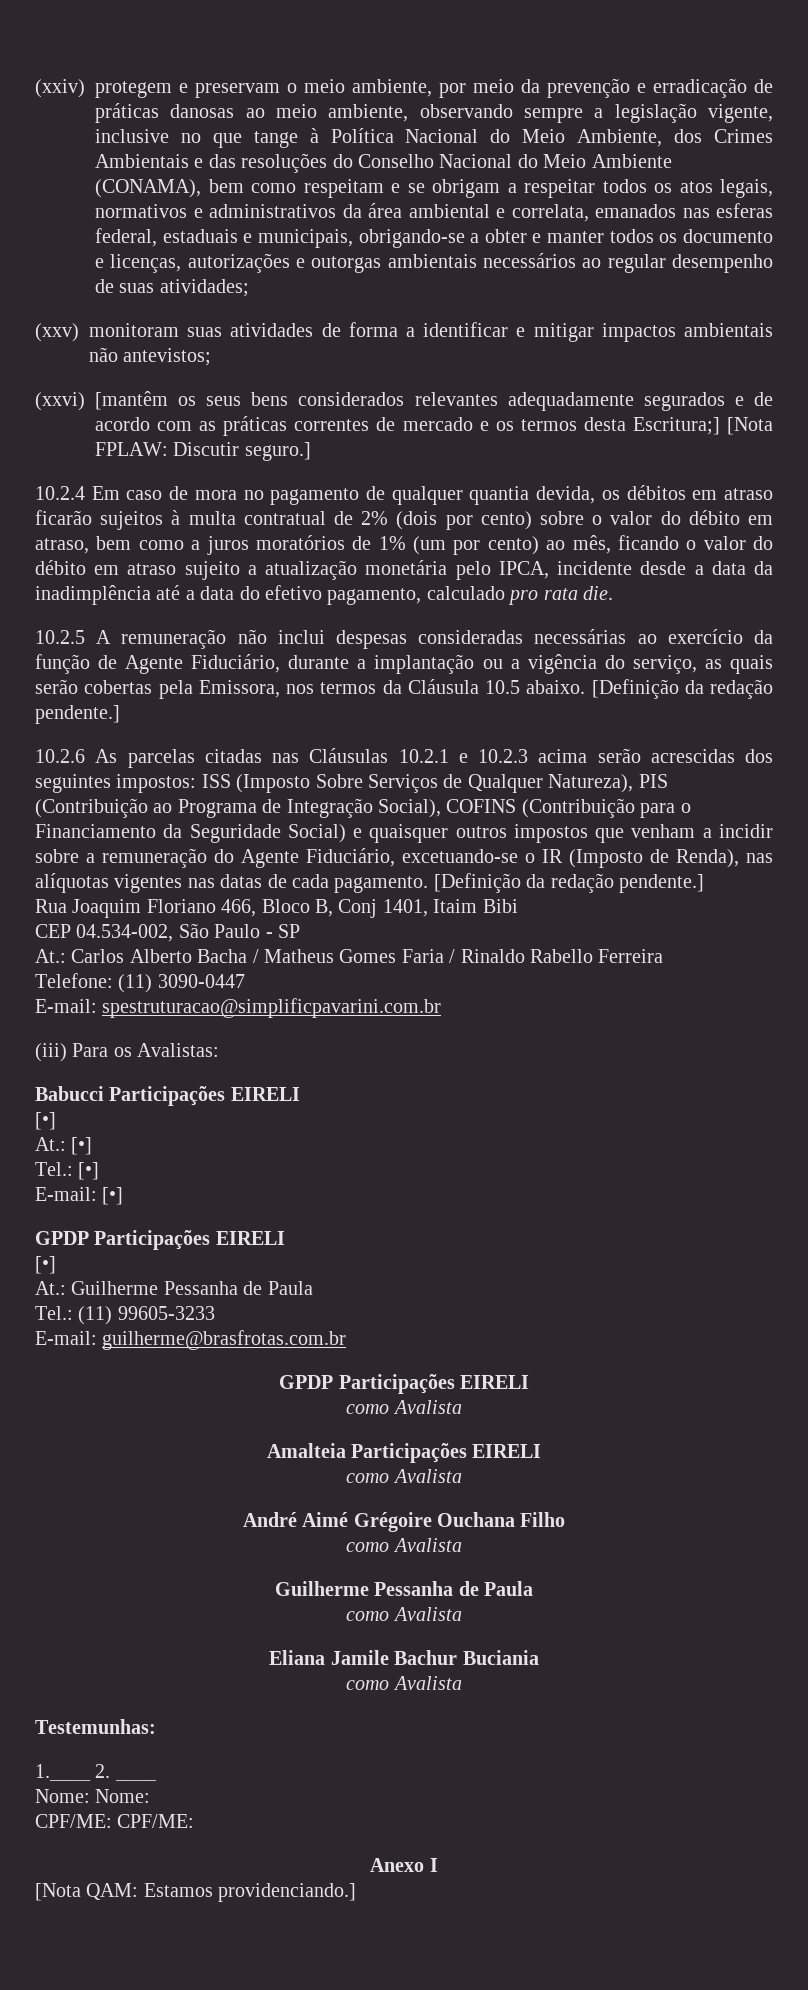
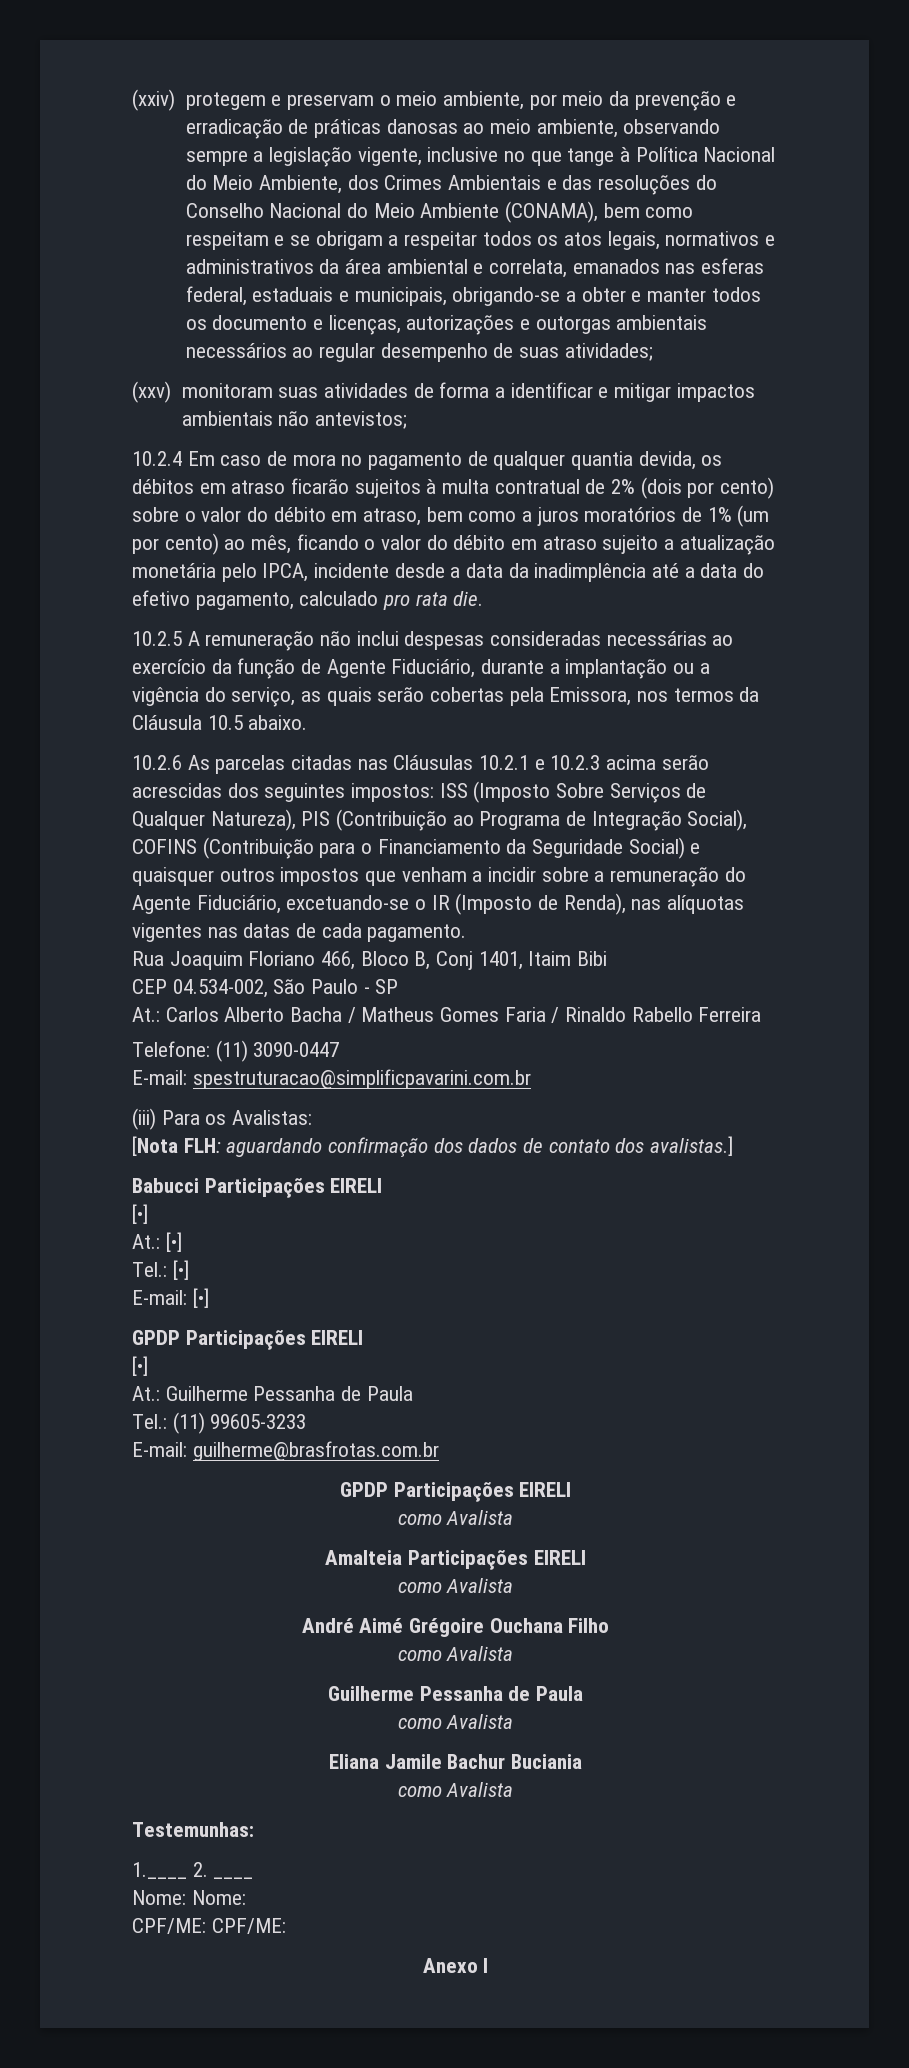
[35,391,773,411] [95,416,773,436] [95,442,311,461] // (xxvi) [mantêm os seus bens considerados relevantes adequadamente segurados e de acordo com as práticas correntes de mercado e os termos desta Escritura;] [Nota FPLAW: Discutir seguro.] -> (407, 420) none
[591,679,773,699] [35,705,120,724] [Definição da redação pendente.] -> (308, 722) none
[433,873,704,893] [Definição da redação pendente.] -> (467, 933) none
(220, 1050) none -> [132,1136,734,1157] // [Nota FLH: aguardando confirmação dos dados de contato dos avalistas.]
[35,1883,357,1902] // [Nota QAM: Estamos providenciando.] -> (489, 1965) none

